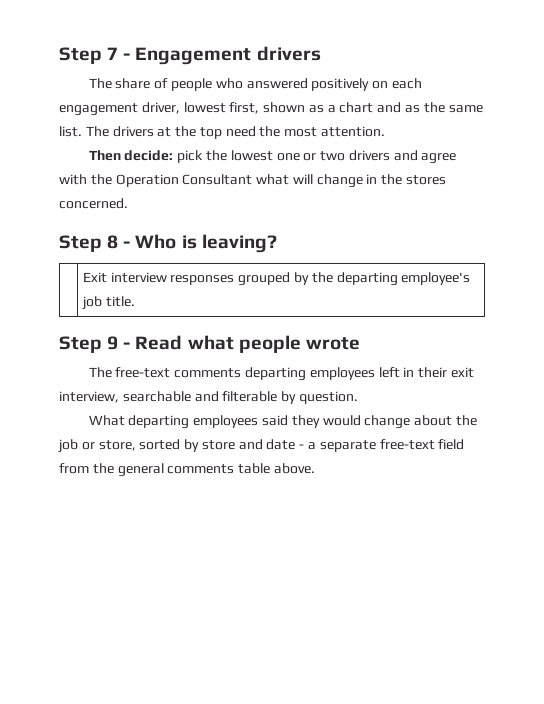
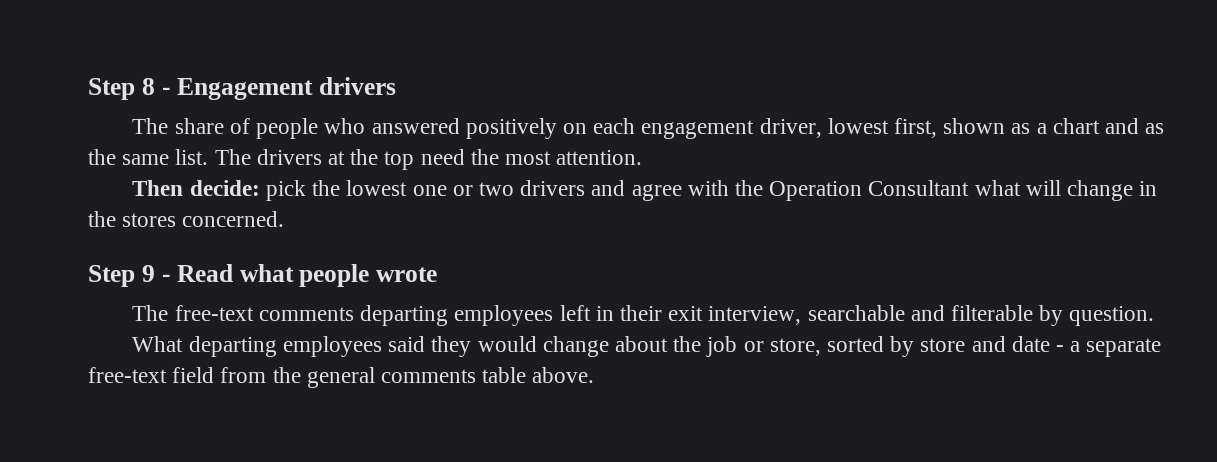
[59,47,119,64] Step 7 -> [88,78,155,100] Step 8
[59,234,277,253] [82,272,471,286] [81,296,135,310] // Step 8 - Who is leaving? // | Exit interview responses grouped by the departing employee's job title. -> (285, 219) none

